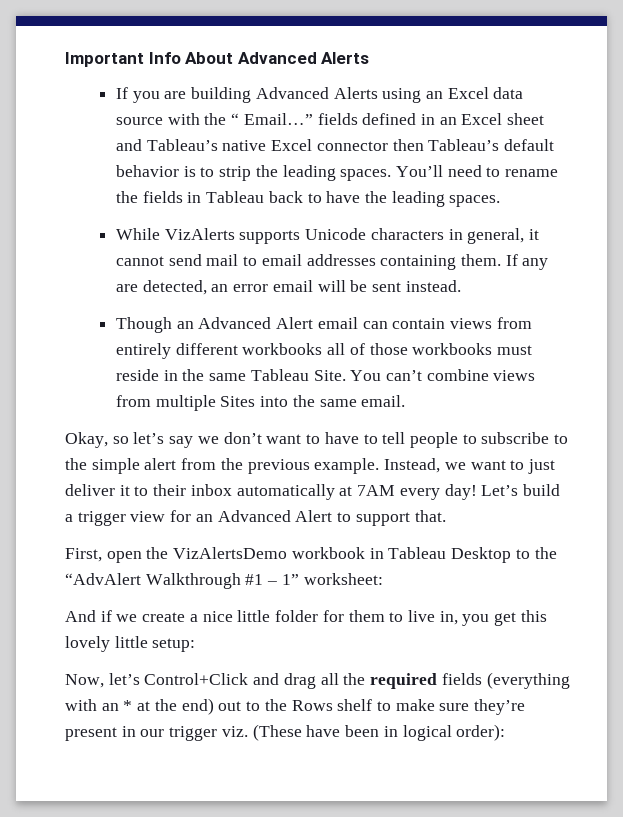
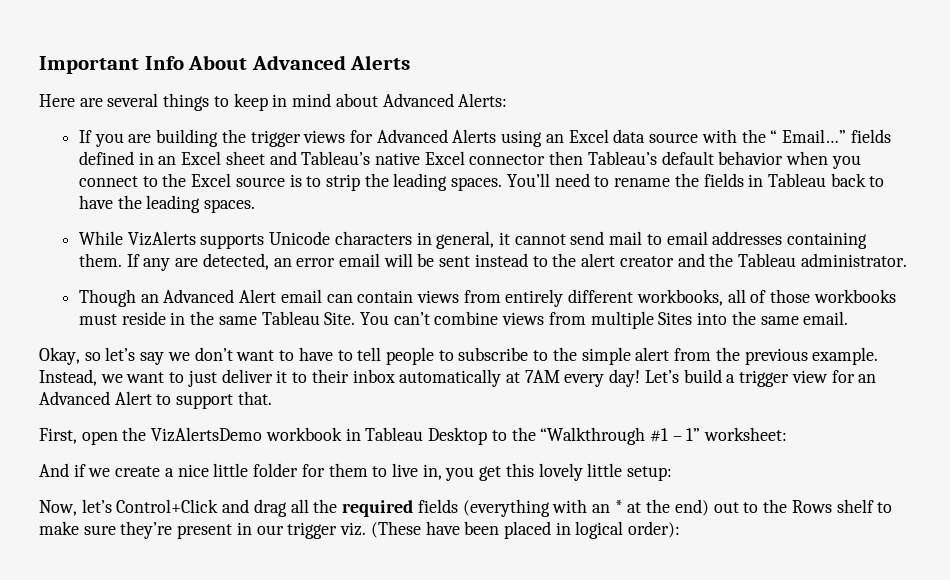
(370, 58) none -> [39,93,508,111] // Here are several things to keep in mind about Advanced Alerts:
(252, 95) none -> [221,129,374,147] the trigger views for
(179, 171) none -> [786,151,861,169] [78,173,285,187] when you connect to the Excel source
[405,280,461,292] instead. -> [474,253,907,267] instead to the alert creator and the Tableau administrator.
[242,343,323,355] workbooks -> [636,289,723,306] workbooks,
[65,573,241,589] “AdvAlert Walkthrough -> [540,427,646,445] “Walkthrough
(380, 731) none -> [503,521,551,539] placed

